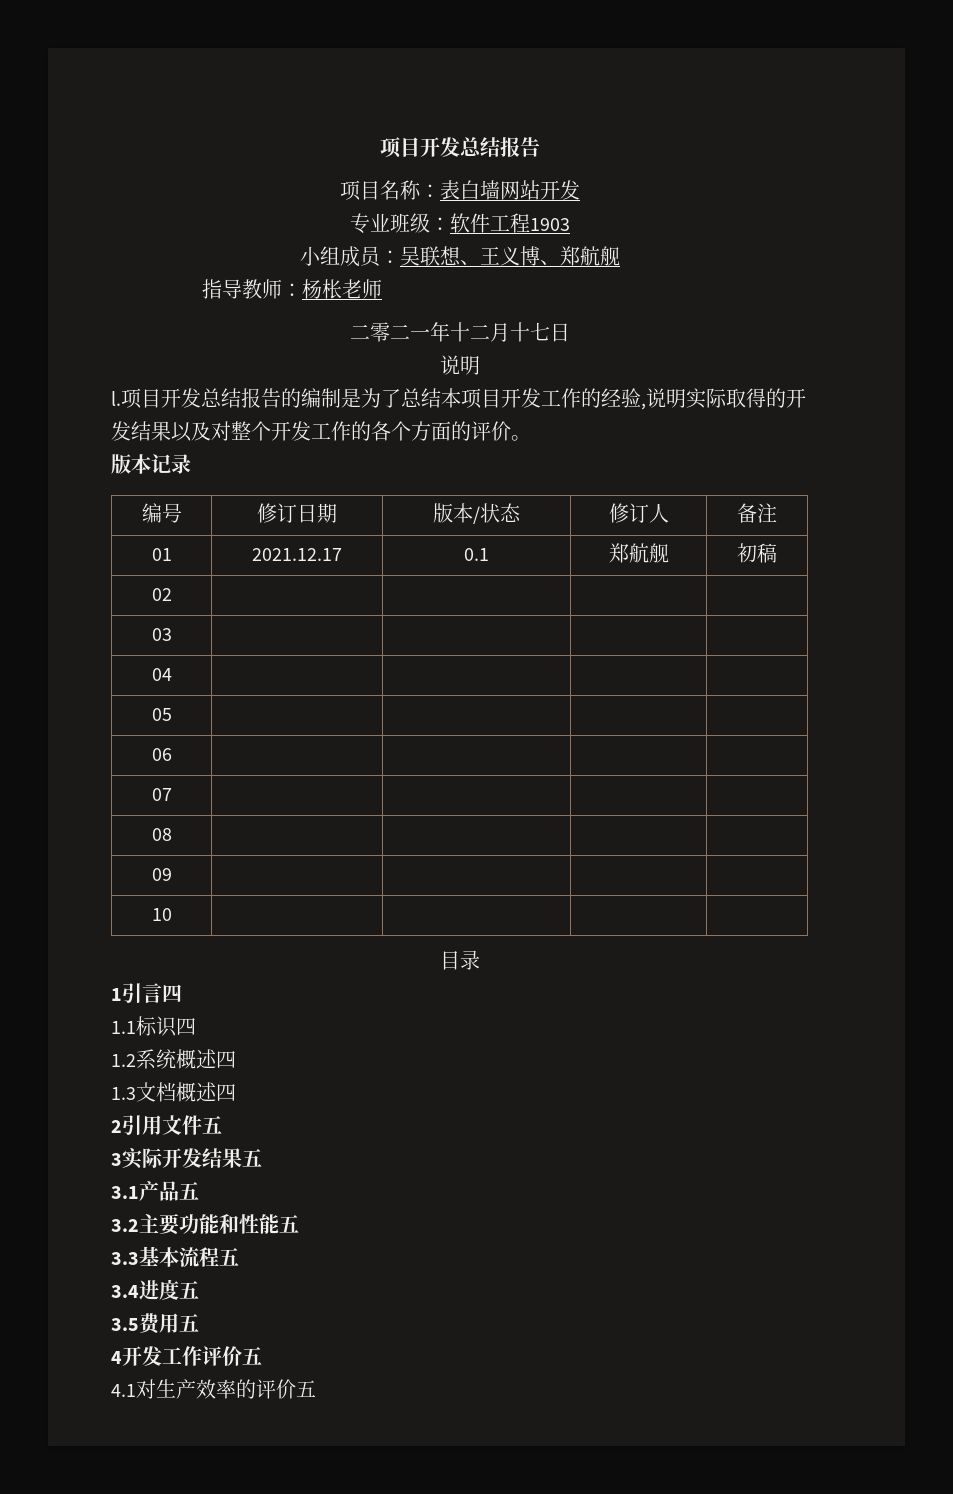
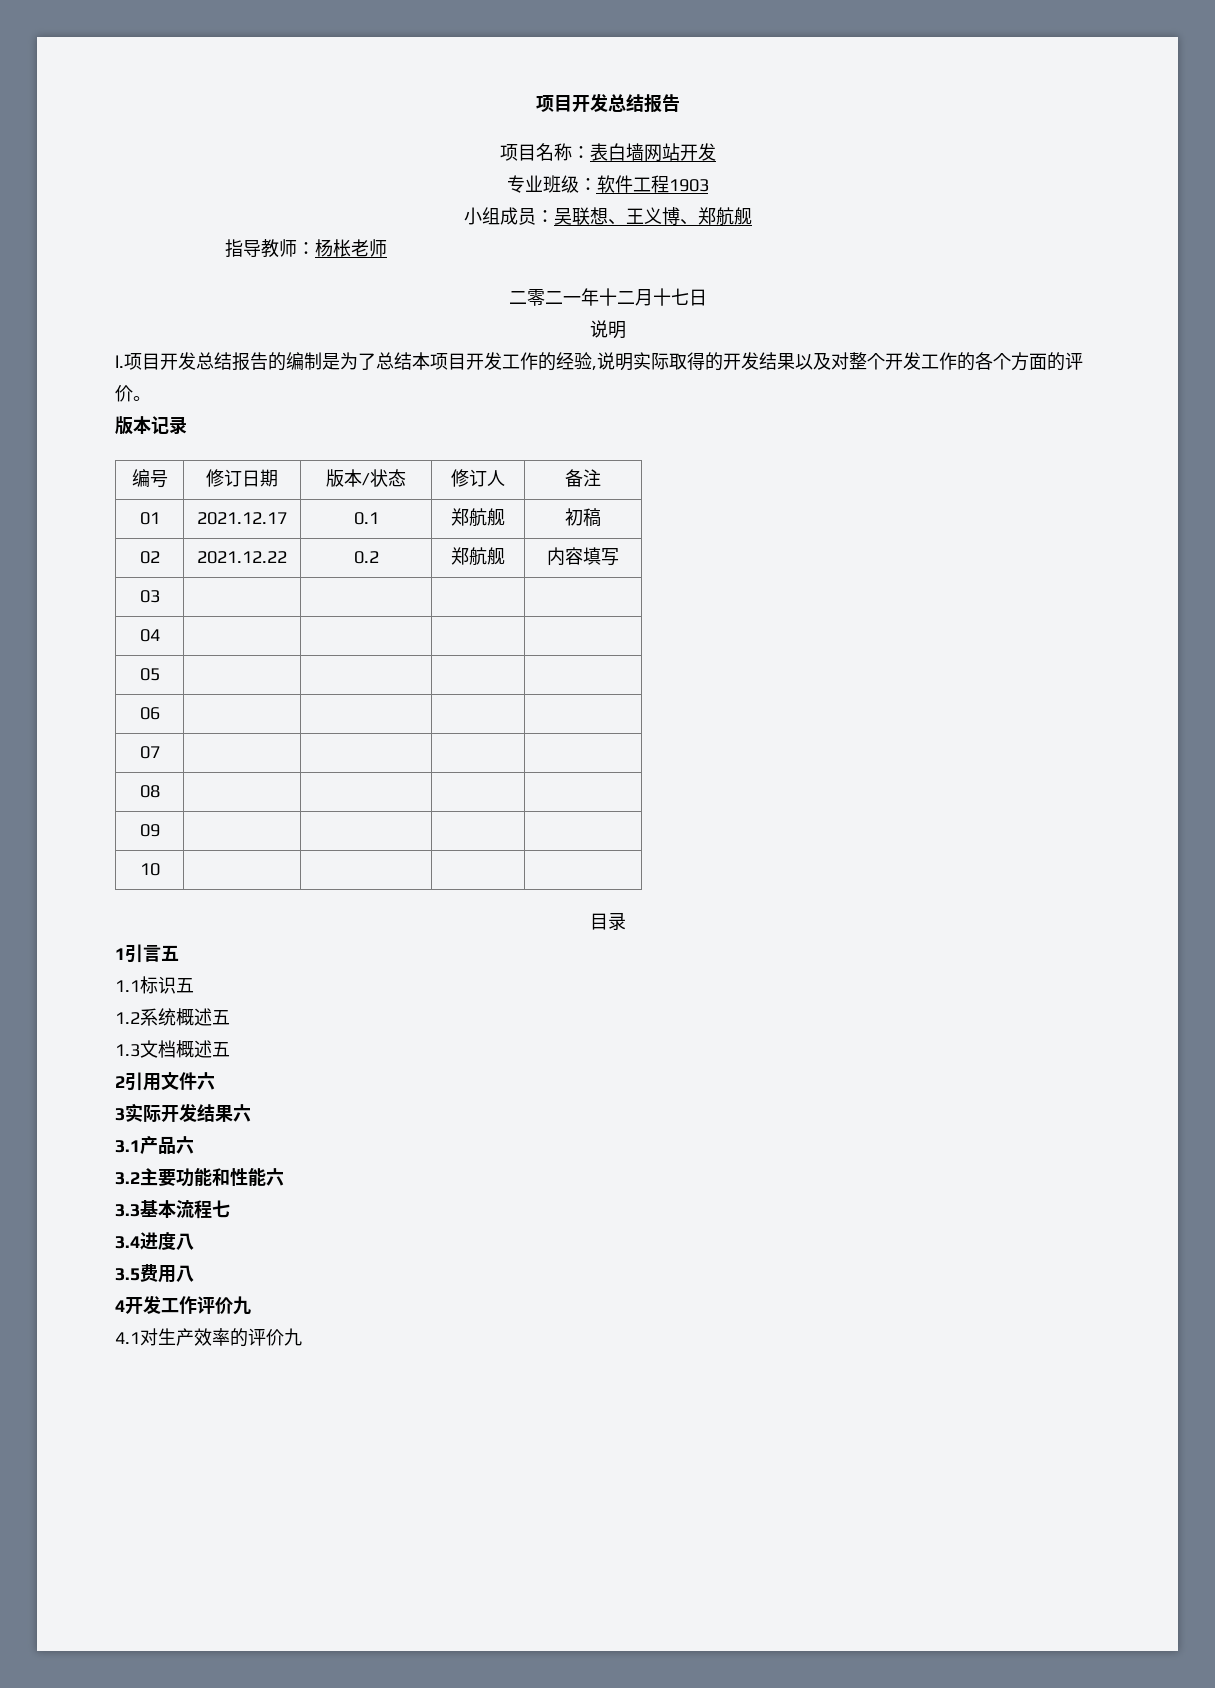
(172, 594) | | | -> [197,551,287,564] [353,551,379,564] [451,547,505,565] [547,547,619,566] 2021.12.22 | 0.2 | 郑航舰 | 内容填写
[162,984,182,1003] 四 -> [161,945,179,961] 五
[176,1018,196,1035] 四 -> [176,978,194,993] 五
[216,1051,236,1068] 四 -> [212,1010,230,1025] 五
[216,1084,236,1101] 四 -> [212,1042,230,1057] 五
[202,1116,222,1134] 五 -> [197,1072,215,1090] 六
[242,1149,262,1167] 五 -> [233,1104,251,1122] 六
[179,1182,199,1200] 五 -> [176,1136,194,1154] 六
[279,1215,299,1233] 五 -> [266,1168,284,1186] 六
[219,1248,239,1266] 五 -> [212,1200,230,1218] 七
[179,1281,199,1299] 五 -> [176,1233,194,1250] 八
[179,1314,199,1332] 五 -> [176,1265,194,1282] 八
[242,1347,262,1365] 五 -> [233,1296,251,1315] 九
[296,1380,316,1397] 五 -> [284,1328,302,1346] 九

